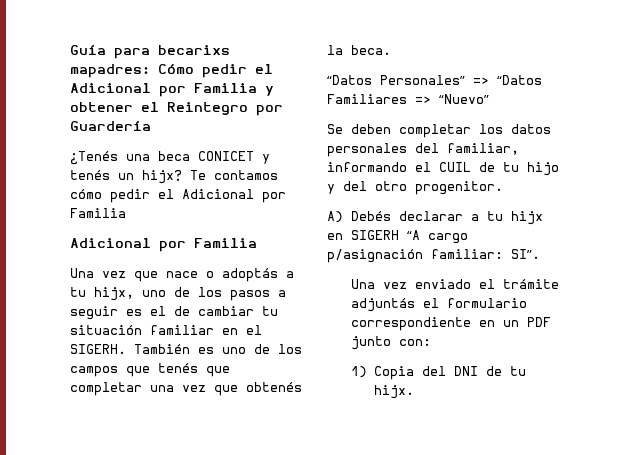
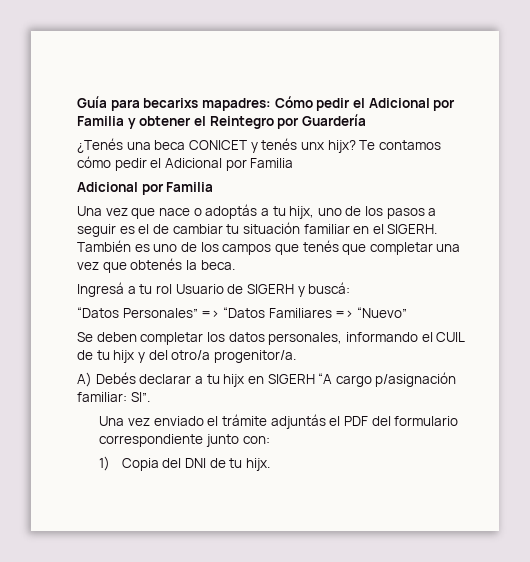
[118,173,134,180] un -> [300,142,324,150] unx
(391, 50) none -> [77,282,351,297] // Ingresá a tu rol Usuario de SIGERH y buscá:
[327,143,519,157] personales del familiar, -> [268,332,343,345] personales,
[527,162,559,176] hijo -> [113,350,135,363] hijx
[375,181,503,195] otro progenitor. -> [171,350,296,363] otro/a progenitor/a.
[446,298,527,308] [350,317,551,331] formulario correspondiente en un PDF -> [343,416,459,426] [99,434,204,447] PDF del formulario correspondiente

